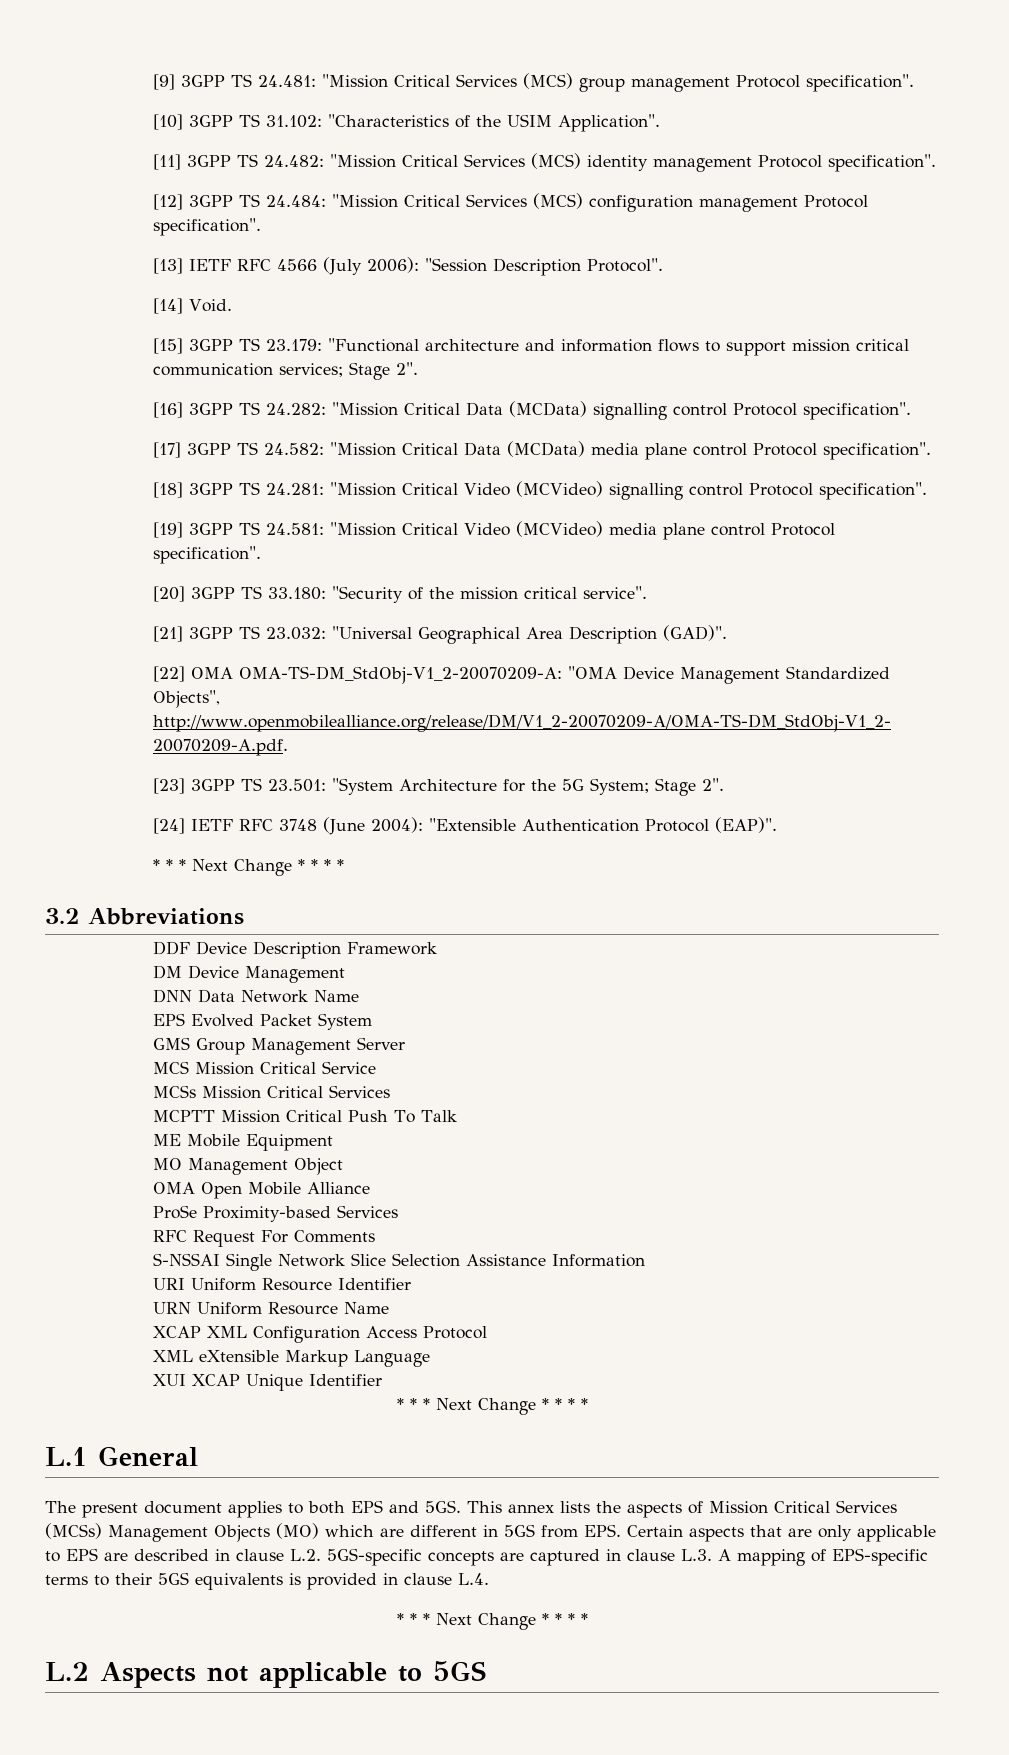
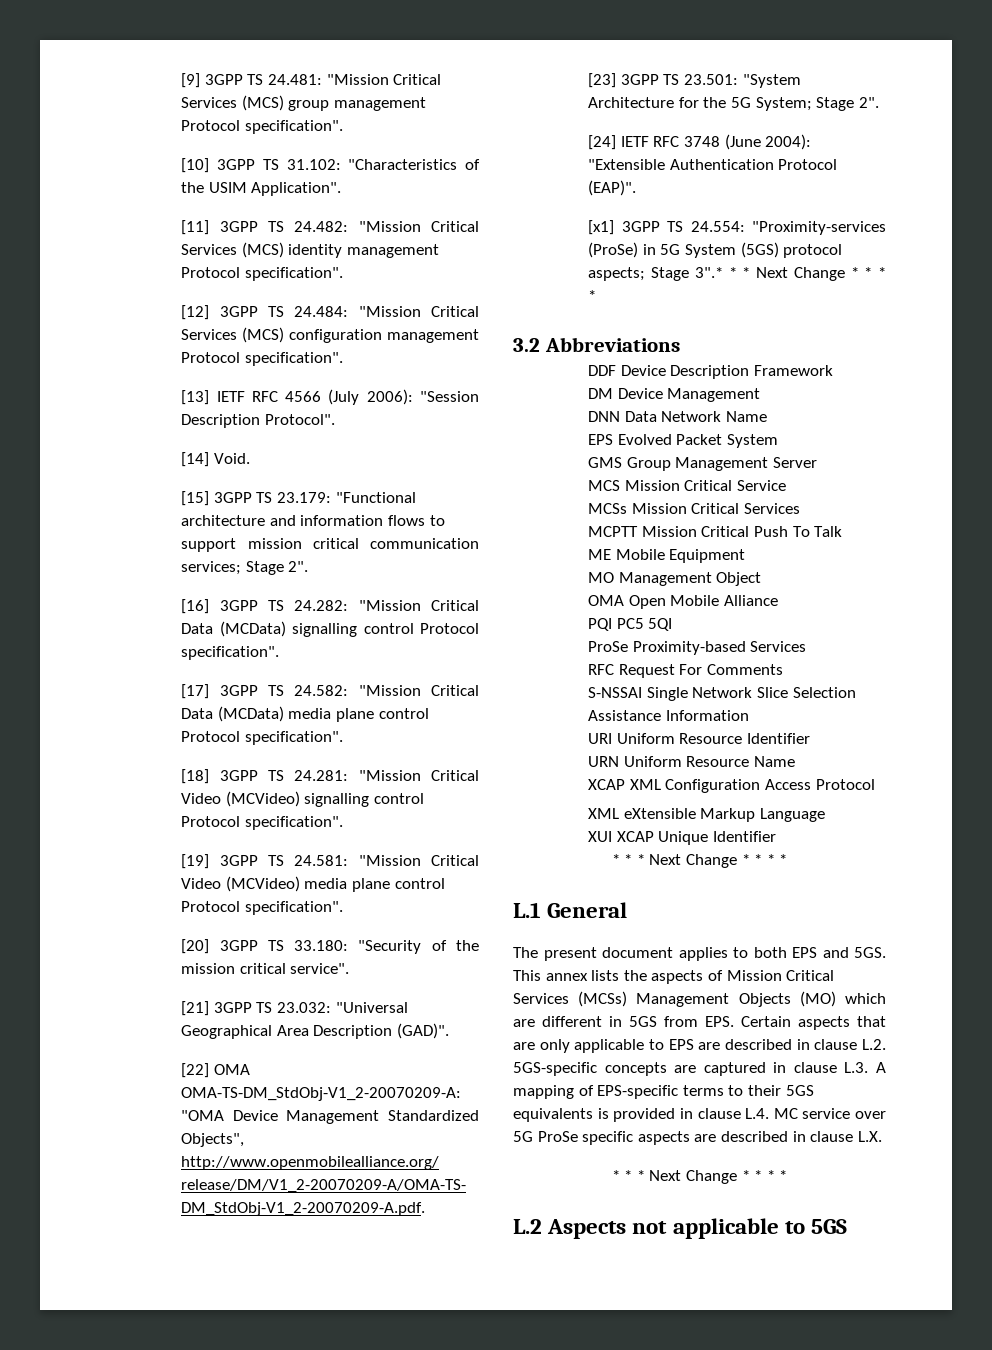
[152,859,160,871] * -> [588,220,886,235] [588,242,843,258] [588,267,723,281] [x1] 3GPP TS 24.554: "Proximity-services (ProSe) in 5G System (5GS) protocol aspects; Stage 3".*
(370, 1188) none -> [588,618,673,631] // PQI PC5 5QI
(489, 1579) none -> [773,1108,886,1119] [513,1131,882,1145] MC service over 5G ProSe specific aspects are described in clause L.X.

